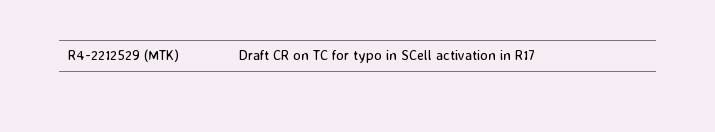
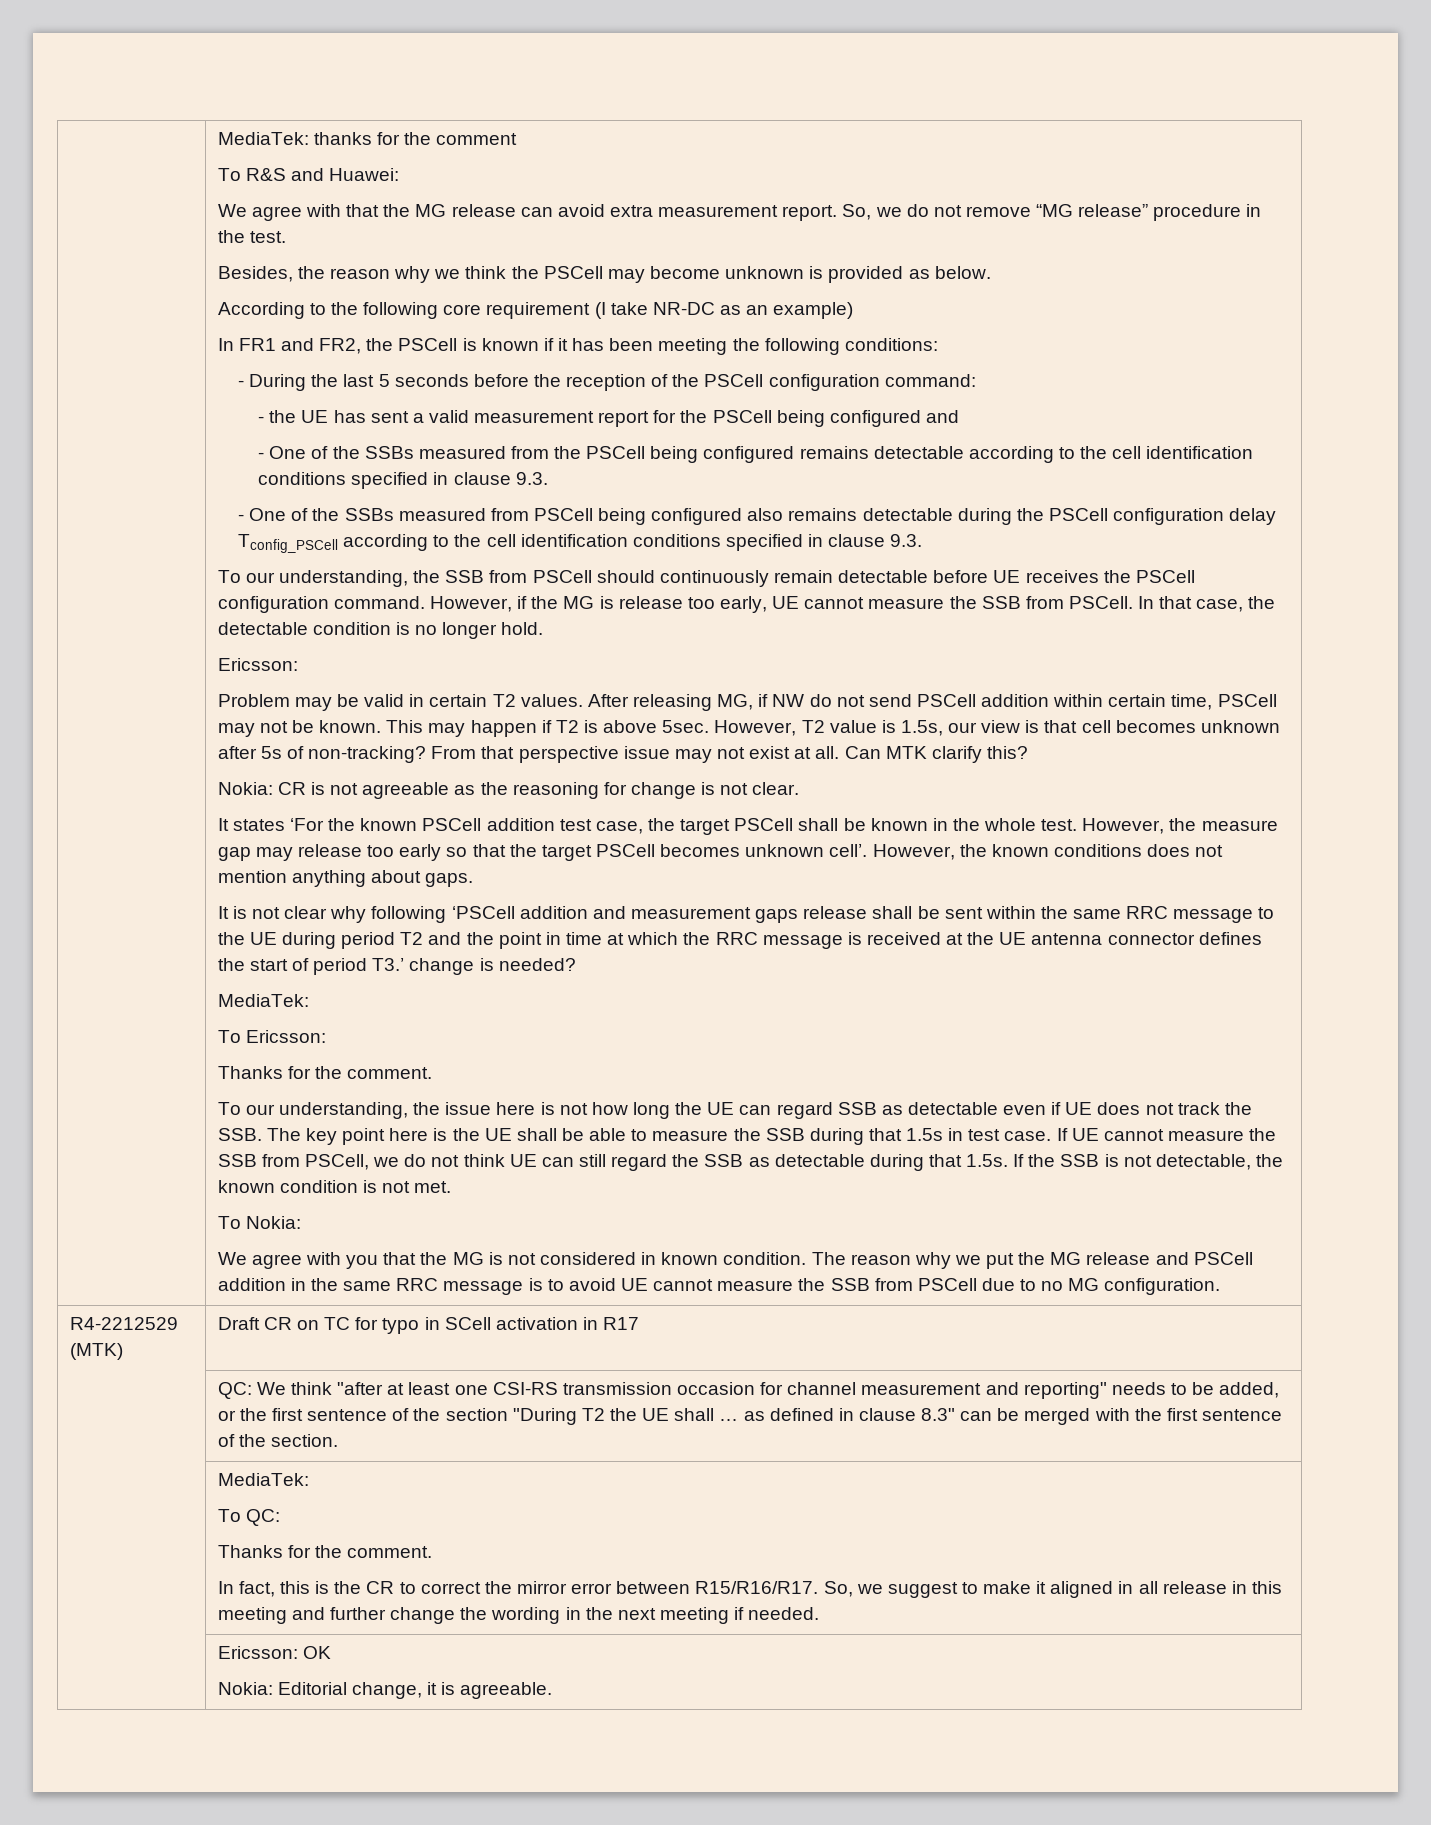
(67, 55) none -> [217,132,518,145] [217,168,400,181] [217,204,1262,221] [217,230,286,243] [217,266,991,283] [217,302,854,319] [217,338,938,355] [237,374,976,391] [258,410,959,427] [258,446,1254,463] [258,472,548,489] [237,508,1277,525] [237,534,923,553] [217,570,1195,587] [217,596,1276,613] [217,622,544,639] [217,658,298,671] [217,694,1277,711] [217,720,1280,737] [217,746,1028,763] [217,782,800,799] [217,818,1278,835] [217,844,1224,861] [217,870,474,887] [217,906,1275,923] [217,932,1262,949] [217,958,576,975] [217,994,309,1007] [217,1030,326,1043] [217,1066,433,1079] [217,1102,1252,1119] [217,1128,1277,1145] [217,1154,1283,1171] [217,1180,452,1193] [217,1216,301,1229] [217,1252,1253,1269] [217,1278,1221,1295] | MediaTek: thanks for the comment // To R&S and Huawei: // We agree with that the MG release can avoid extra measurement report. So, we do not remove “MG release” procedure in the test. // Besides, the reason why we think the PSCell may become unknown is provided as below. // According to the following core requirement (I take NR-DC as an example) // In FR1 and FR2, the PSCell is known if it has been meeting the following conditions: // - During the last 5 seconds before the reception of the PSCell configuration command: // - the UE has sent a valid measurement report for the PSCell being configured and // - One of the SSBs measured from the PSCell being configured remains detectable according to the cell identification conditions specified in clause 9.3. // - One of the SSBs measured from PSCell being configured also remains detectable during the PSCell configuration delay Tconfig_PSCell according to the cell identification conditions specified in clause 9.3. // To our understanding, the SSB from PSCell should continuously remain detectable before UE receives the PSCell configuration command. However, if the MG is release too early, UE cannot measure the SSB from PSCell. In that case, the detectable condition is no longer hold. // Ericsson: // Problem may be valid in certain T2 values. After releasing MG, if NW do not send PSCell addition within certain time, PSCell may not be known. This may happen if T2 is above 5sec. However, T2 value is 1.5s, our view is that cell becomes unknown after 5s of non-tracking? From that perspective issue may not exist at all. Can MTK clarify this? // Nokia: CR is not agreeable as the reasoning for change is not clear. // It states ‘For the known PSCell addition test case, the target PSCell shall be known in the whole test. However, the measure gap may release too early so that the target PSCell becomes unknown cell’. However, the known conditions does not mention anything about gaps. // It is not clear why following ‘PSCell addition and measurement gaps release shall be sent within the same RRC message to the UE during period T2 and the point in time at which the RRC message is received at the UE antenna connector defines the start of period T3.’ change is needed? // MediaTek: // To Ericsson: // Thanks for the comment. // To our understanding, the issue here is not how long the UE can regard SSB as detectable even if UE does not track the SSB. The key point here is the UE shall be able to measure the SSB during that 1.5s in test case. If UE cannot measure the SSB from PSCell, we do not think UE can still regard the SSB as detectable during that 1.5s. If the SSB is not detectable, the known condition is not met. // To Nokia: // We agree with you that the MG is not considered in known condition. The reason why we put the MG release and PSCell addition in the same RRC message is to avoid UE cannot measure the SSB from PSCell due to no MG configuration. //
(535, 55) none -> [217,1382,1280,1399] [217,1408,1282,1425] [217,1434,339,1447] [217,1473,309,1486] [217,1509,280,1526] [217,1545,433,1558] [217,1581,1282,1598] [217,1607,820,1624] [217,1646,331,1659] [217,1682,553,1699] // | QC: We think "after at least one CSI-RS transmission occasion for channel measurement and reporting" needs to be added, or the first sentence of the section "During T2 the UE shall … as defined in clause 8.3" can be merged with the first sentence of the section. // | MediaTek: // To QC: // Thanks for the comment. // In fact, this is the CR to correct the mirror error between R15/R16/R17. So, we suggest to make it aligned in all release in this meeting and further change the wording in the next meeting if needed. // | Ericsson: OK // Nokia: Editorial change, it is agreeable.

